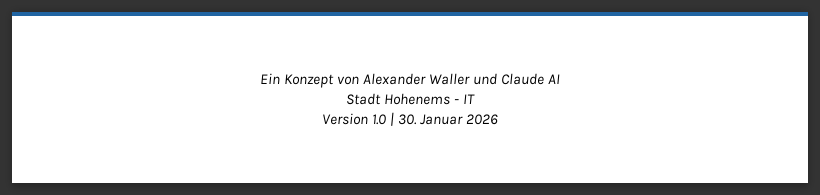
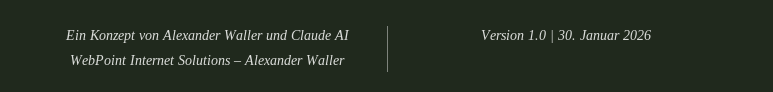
[345,93,476,105] Stadt Hohenems - IT -> [70,55,345,65] WebPoint Internet Solutions – Alexander Waller

